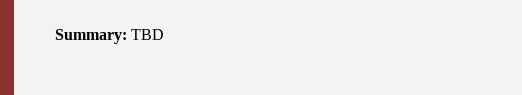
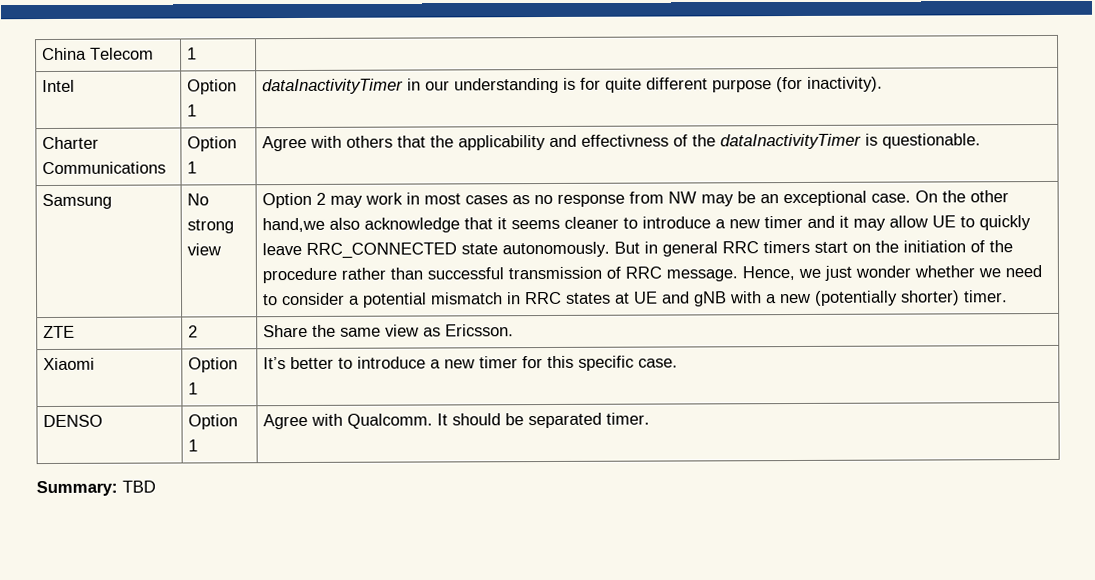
(55, 36) none -> [41,47,154,61] [186,47,197,60] [41,79,75,93] [186,79,237,95] [186,104,197,117] [261,76,883,95] [41,136,99,150] [41,161,166,175] [186,136,237,152] [186,161,197,174] [261,133,981,152] [41,193,112,210] [186,193,209,206] [186,219,234,234] [186,243,221,256] [261,190,1009,209] [261,215,1031,233] [261,240,1013,259] [261,265,1042,284] [262,290,1008,308] [42,325,75,339] [187,325,198,338] [262,324,514,338] [42,357,95,371] [187,357,238,373] [187,382,198,395] [262,355,678,371] [42,414,103,428] [187,414,238,430] [187,439,198,452] [262,412,650,430] China Telecom | 1 | // Intel | Option 1 | dataInactivityTimer in our understanding is for quite different purpose (for inactivity). // Charter Communications | Option 1 | Agree with others that the applicability and effectivness of the dataInactivityTimer is questionable. // Samsung | No strong view | Option 2 may work in most cases as no response from NW may be an exceptional case. On the other hand,we also acknowledge that it seems cleaner to introduce a new timer and it may allow UE to quickly leave RRC_CONNECTED state autonomously. But in general RRC timers start on the initiation of the procedure rather than successful transmission of RRC message. Hence, we just wonder whether we need to consider a potential mismatch in RRC states at UE and gNB with a new (potentially shorter) timer. // ZTE | 2 | Share the same view as Ericsson. // Xiaomi | Option 1 | It’s better to introduce a new timer for this specific case. // DENSO | Option 1 | Agree with Qualcomm. It should be separated timer. //

